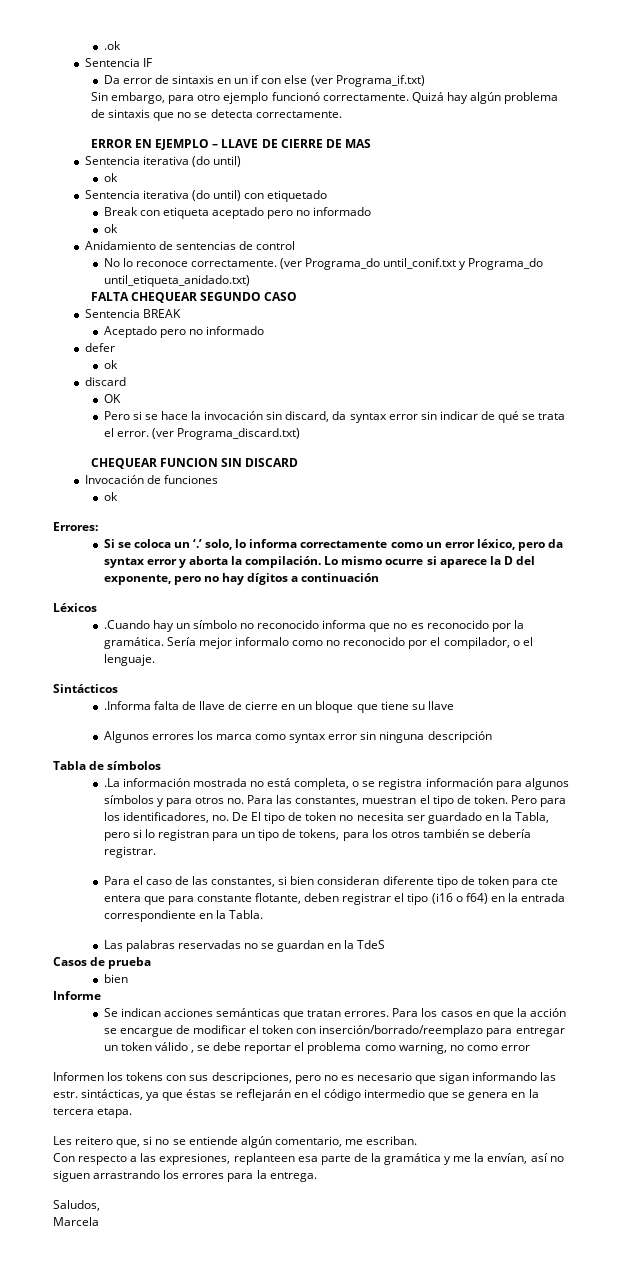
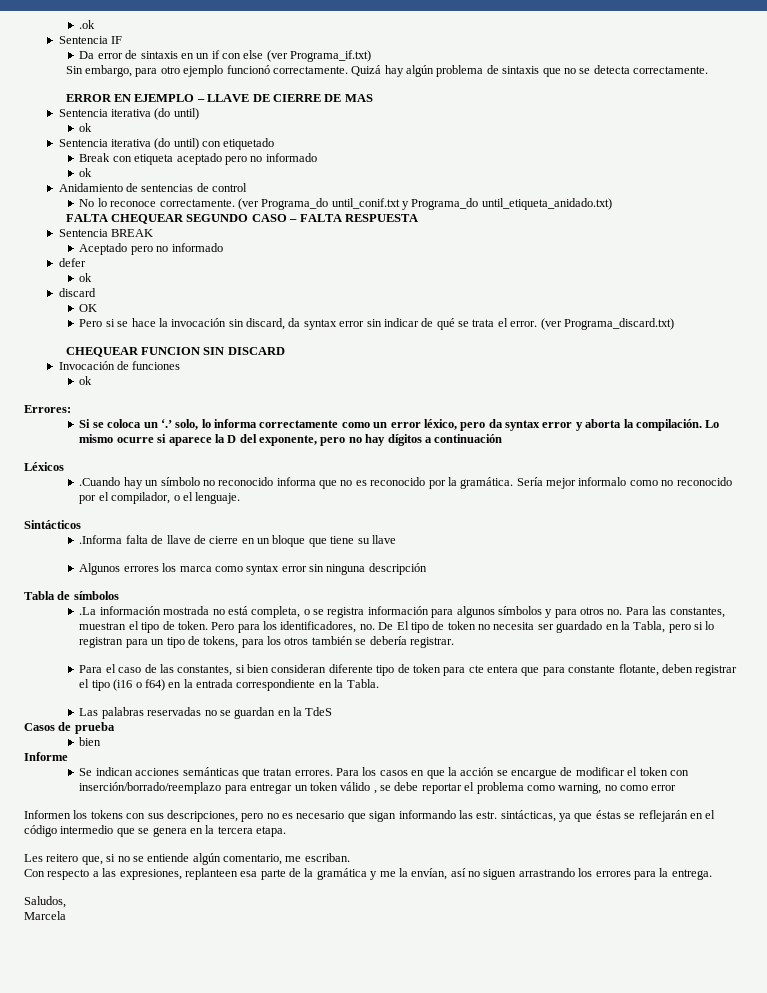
(298, 296) none -> [289,214,418,222] – FALTA RESPUESTA

